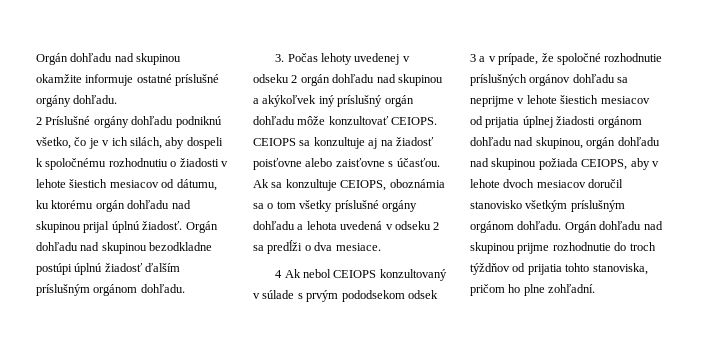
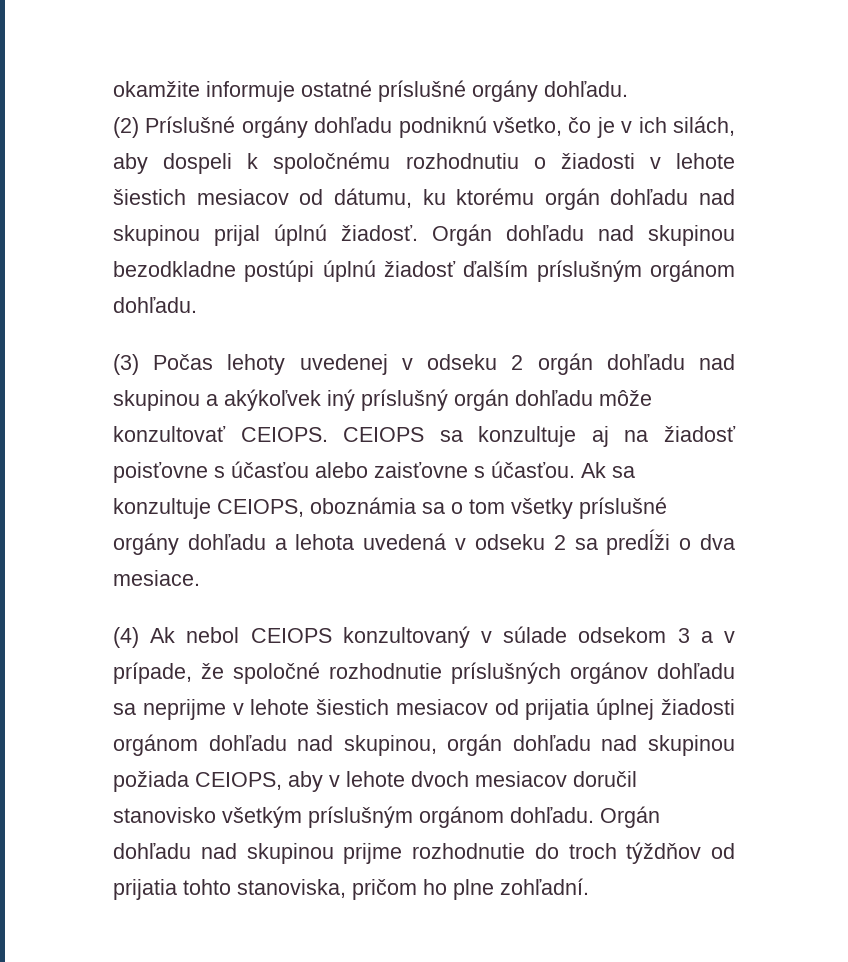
[36,53,182,65] Orgán dohľadu nad skupinou -> (113, 89) none
[36,117,42,125] 2 -> [113,117,139,138] (2)
[275,54,285,62] 3. -> [113,354,139,375] (3)
(302, 164) none -> [214,461,309,478] s účasťou
[275,270,283,278] 4 -> [113,627,139,648] (4)
[297,290,438,302] s prvým pododsekom odsek -> [578,627,667,643] odsekom

